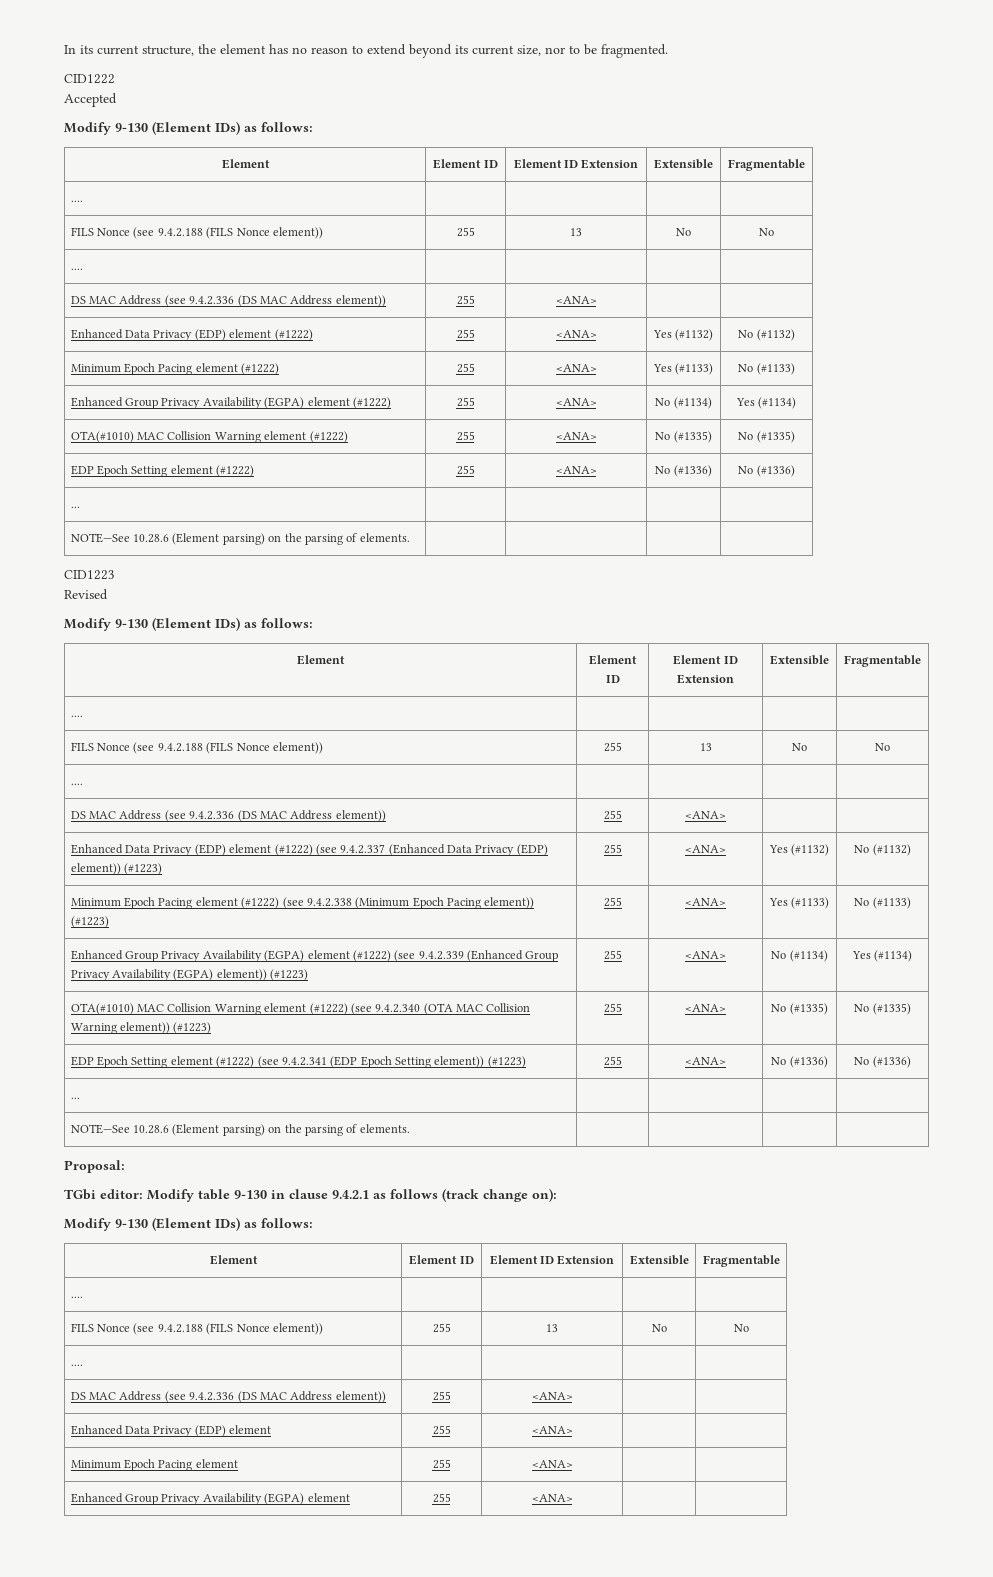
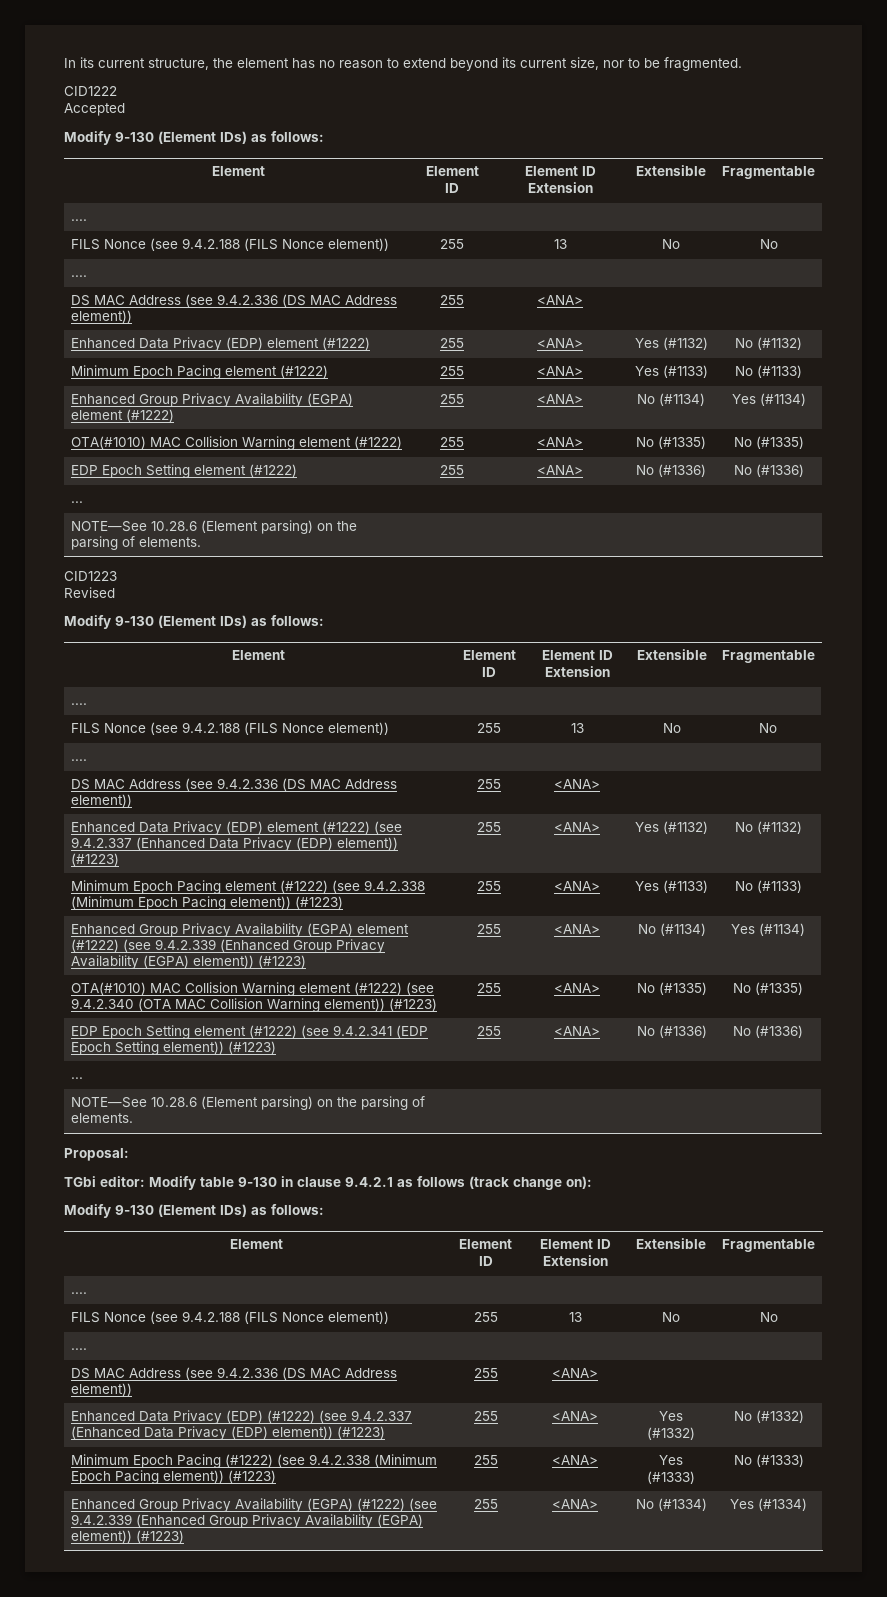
[229,1425,272,1434] [432,1425,451,1435] [531,1426,573,1434] [70,1459,238,1471] [432,1459,451,1469] [531,1460,573,1468] [70,1493,350,1505] [432,1493,451,1503] [531,1494,573,1502] element | 255 | <ANA> | | // Minimum Epoch Pacing element | 255 | <ANA> | | // Enhanced Group Privacy Availability (EGPA) element | 255 | <ANA> | | -> [266,1410,412,1423] [70,1426,385,1440] [473,1411,498,1421] [552,1411,598,1421] [659,1411,683,1421] [647,1427,695,1440] [733,1410,804,1423] [70,1454,437,1468] [70,1470,276,1484] [473,1455,498,1465] [552,1455,598,1465] [659,1455,683,1465] [647,1471,695,1484] [733,1454,804,1467] [70,1498,437,1512] [70,1514,423,1528] [70,1530,184,1543] [473,1499,498,1509] [552,1499,598,1509] [635,1498,707,1511] [730,1498,807,1511] (#1222) (see 9.4.2.337 (Enhanced Data Privacy (EDP) element)) (#1223) | 255 | <ANA> | Yes (#1332) | No (#1332) // Minimum Epoch Pacing (#1222) (see 9.4.2.338 (Minimum Epoch Pacing element)) (#1223) | 255 | <ANA> | Yes (#1333) | No (#1333) // Enhanced Group Privacy Availability (EGPA) (#1222) (see 9.4.2.339 (Enhanced Group Privacy Availability (EGPA) element)) (#1223) | 255 | <ANA> | No (#1334) | Yes (#1334)

